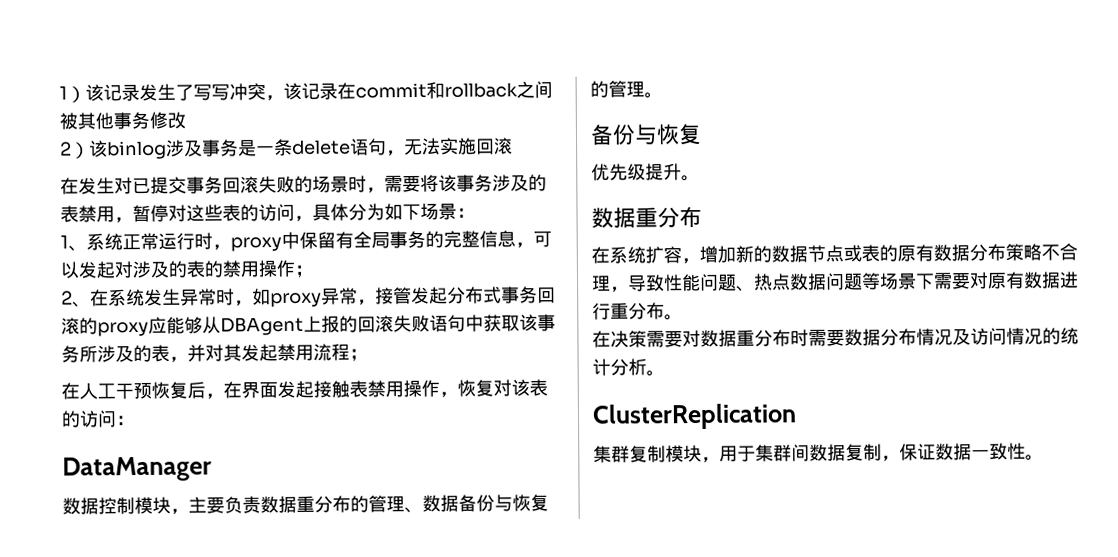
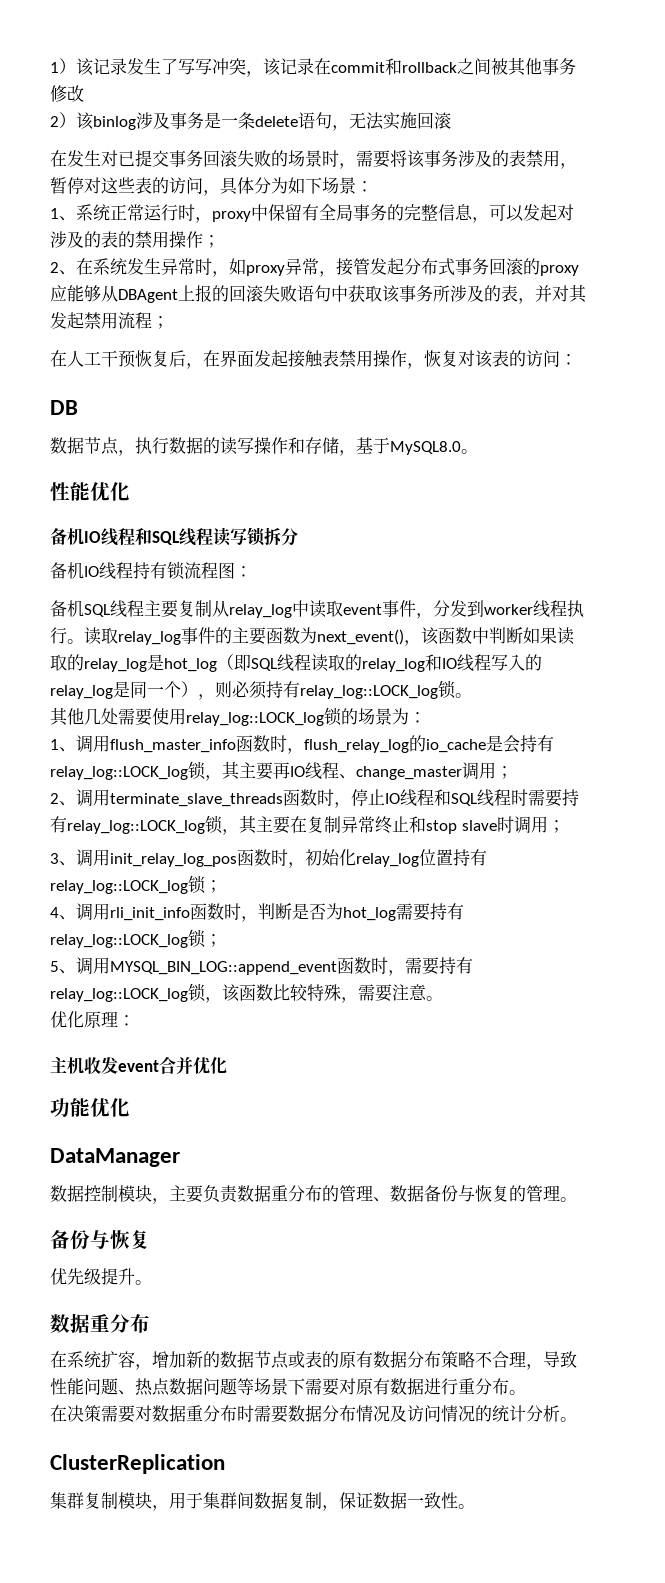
(135, 420) none -> [50,400,78,415] [50,437,478,456] [50,482,130,501] [50,527,298,546] [50,561,252,580] [50,600,584,619] [50,627,574,646] [50,654,542,672] [50,680,472,700] [50,707,426,726] [50,735,554,754] [50,761,513,781] [50,789,579,808] [50,815,565,835] [50,849,487,868] [50,875,222,894] [50,903,464,922] [50,929,222,948] [50,957,473,976] [50,983,443,1003] [50,1011,135,1028] [50,1056,227,1075] [50,1098,130,1117] // DB // 数据节点，执行数据的读写操作和存储，基于MySQL8.0。 // 性能优化 // 备机IO线程和SQL线程读写锁拆分 // 备机IO线程持有锁流程图： // 备机SQL线程主要复制从relay_log中读取event事件，分发到worker线程执行。读取relay_log事件的主要函数为next_event()，该函数中判断如果读取的relay_log是hot_log（即SQL线程读取的relay_log和IO线程写入的relay_log是同一个），则必须持有relay_log::LOCK_log锁。 // 其他几处需要使用relay_log::LOCK_log锁的场景为： // 1、调用flush_master_info函数时，flush_relay_log的io_cache是会持有relay_log::LOCK_log锁，其主要再IO线程、change_master调用； // 2、调用terminate_slave_threads函数时，停止IO线程和SQL线程时需要持有relay_log::LOCK_log锁，其主要在复制异常终止和stop slave时调用； // 3、调用init_relay_log_pos函数时，初始化relay_log位置持有relay_log::LOCK_log锁； // 4、调用rli_init_info函数时，判断是否为hot_log需要持有relay_log::LOCK_log锁； // 5、调用MYSQL_BIN_LOG::append_event函数时，需要持有relay_log::LOCK_log锁，该函数比较特殊，需要注意。 // 优化原理： // 主机收发event合并优化 // 功能优化

